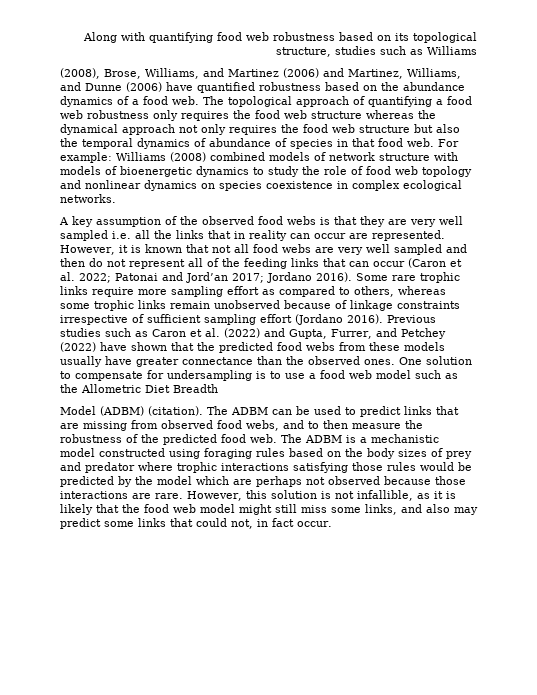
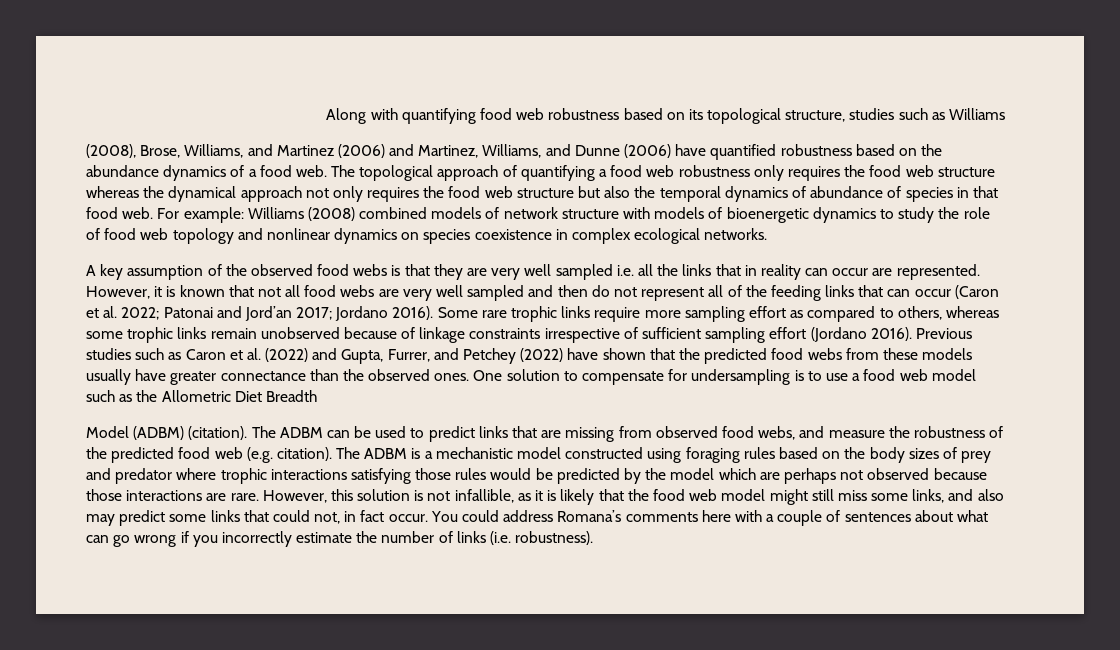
[308,420,348,429] to then -> (825, 432) none
[250,434,277,443] web. -> [214,447,332,463] web (e.g. citation).
(332, 524) none -> [430,510,989,526] [86,531,594,547] You could address Romana’s comments here with a couple of sentences about what can go wrong if you incorrectly estimate the number of links (i.e. robustness).

